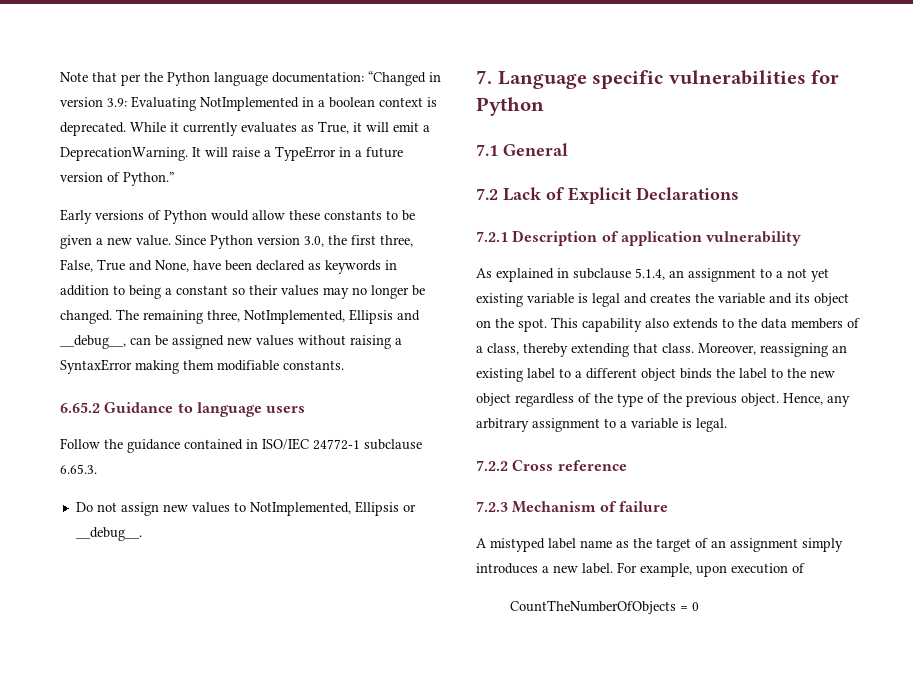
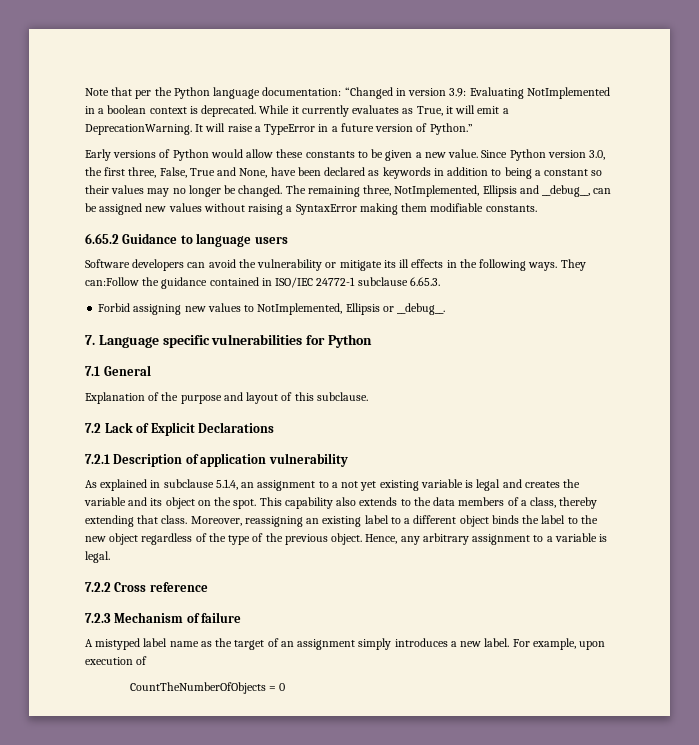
[60,438,100,449] Follow -> [85,259,586,271] [85,277,139,286] Software developers can avoid the vulnerability or mitigate its ill effects in the following ways. They can:Follow
[75,502,159,516] Do not assign -> [98,303,182,315] Forbid assigning
(568, 149) none -> [85,392,368,404] // Explanation of the purpose and layout of this subclause.

